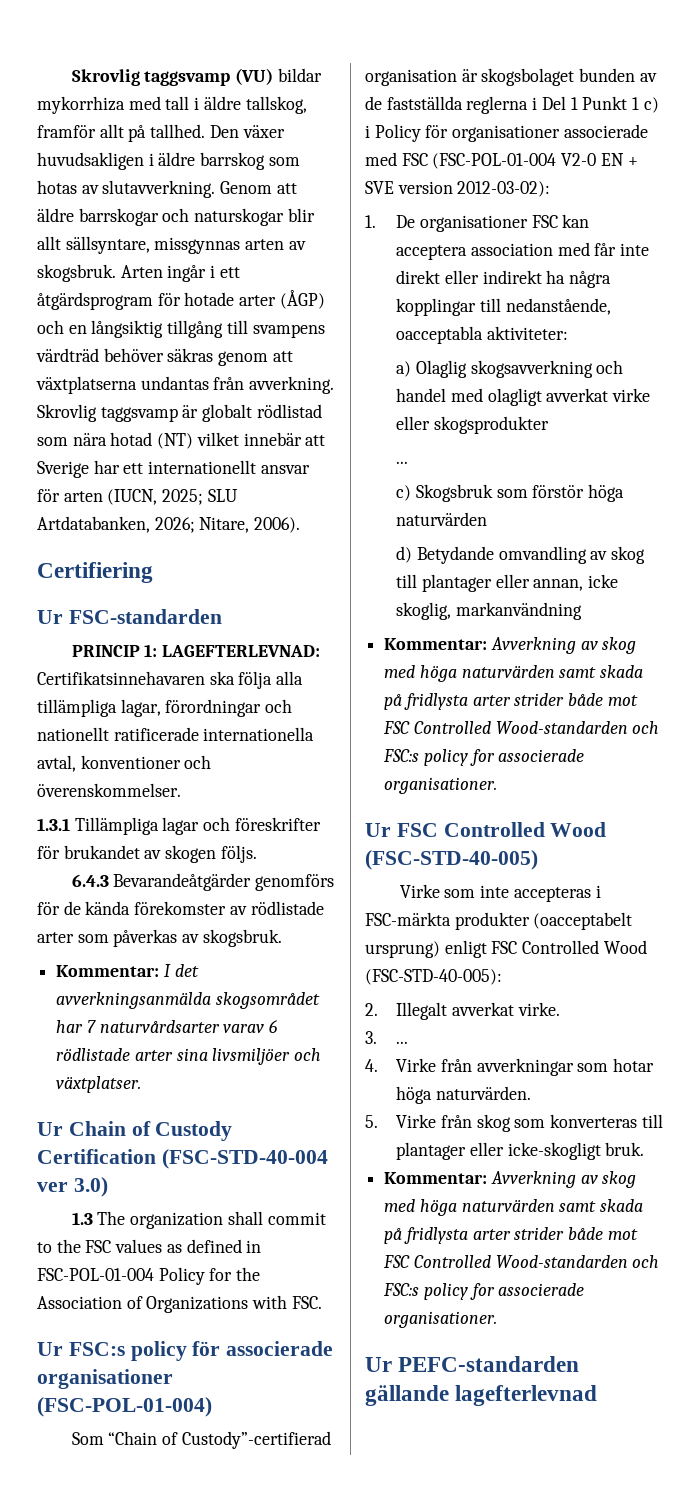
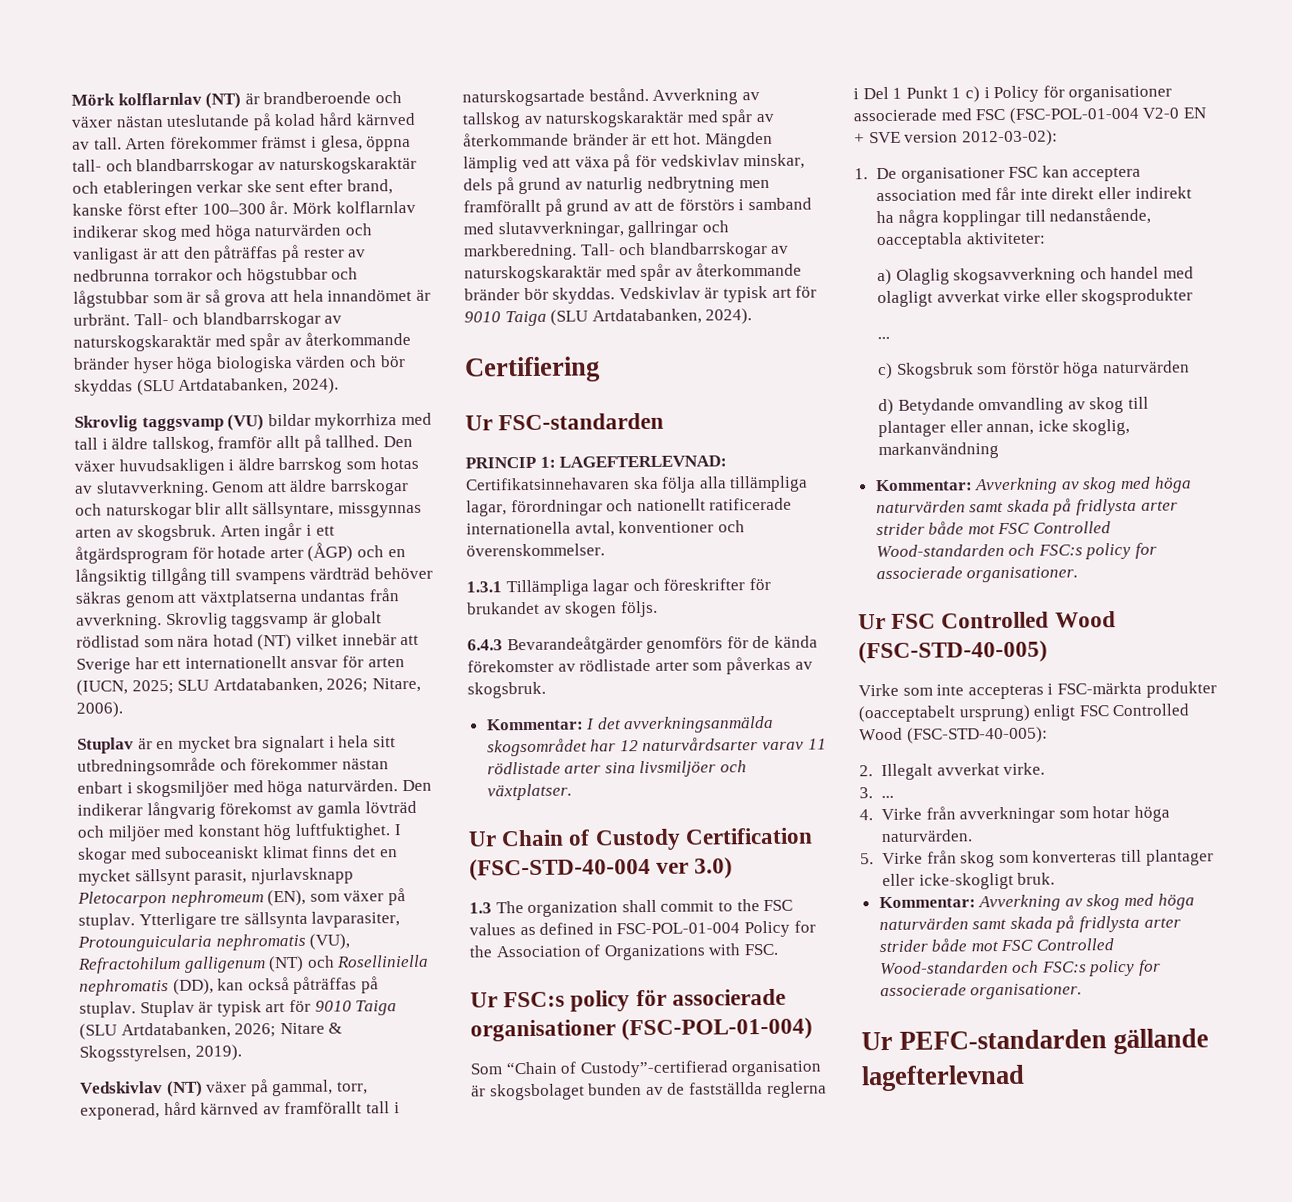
(71, 77) none -> [71,91,402,109] [71,112,416,131] [72,135,412,152] [72,156,418,176] [72,179,393,198] [72,200,416,216] [72,223,372,242] [73,244,367,264] [73,267,359,285] [73,288,431,308] [73,311,343,329] [73,331,412,352] [73,355,406,374] [74,377,339,396] Mörk kolflarnlav (NT) är brandberoende och växer nästan uteslutande på kolad hård kärnved av tall. Arten förekommer främst i glesa, öppna tall- och blandbarrskogar av naturskogskaraktär och etableringen verkar ske sent efter brand, kanske först efter 100–300 år. Mörk kolflarnlav indikerar skog med höga naturvärden och vanligast är att den påträffas på rester av nedbrunna torrakor och högstubbar och lågstubbar som är så grova att hela innandömet är urbränt. Tall- och blandbarrskogar av naturskogskaraktär med spår av återkommande bränder hyser höga biologiska värden och bör skyddas (SLU Artdatabanken, 2024). //
(301, 525) none -> [77,735,396,754] [77,757,389,776] [77,779,432,798] [77,800,417,820] [77,823,401,842] [78,845,398,864] [78,867,354,886] [77,888,406,908] [78,911,401,930] [77,933,351,952] [77,954,430,974] [79,976,379,996] [79,999,398,1018] [79,1022,343,1040] [79,1044,242,1062] [80,1079,368,1098] [80,1101,400,1120] [462,87,760,107] [462,109,774,129] [463,131,773,149] [463,153,806,173] [463,176,770,195] [463,197,812,216] [463,220,729,239] [464,241,790,261] [464,262,803,283] [464,285,818,304] [464,308,753,327] // Stuplav är en mycket bra signalart i hela sitt utbredningsområde och förekommer nästan enbart i skogsmiljöer med höga naturvärden. Den indikerar långvarig förekomst av gamla lövträd och miljöer med konstant hög luftfuktighet. I skogar med suboceaniskt klimat finns det en mycket sällsynt parasit, njurlavsknapp Pletocarpon nephromeum (EN), som växer på stuplav. Ytterligare tre sällsynta lavparasiter, Protounguicularia nephromatis (VU), Refractohilum galligenum (NT) och Roselliniella nephromatis (DD), kan också påträffas på stuplav. Stuplav är typisk art för 9010 Taiga (SLU Artdatabanken, 2026; Nitare & Skogsstyrelsen, 2019). // Vedskivlav (NT) växer på gammal, torr, exponerad, hård kärnved av framförallt tall i naturskogsartade bestånd. Avverkning av tallskog av naturskogskaraktär med spår av återkommande bränder är ett hot. Mängden lämplig ved att växa på för vedskivlav minskar, dels på grund av naturlig nedbrytning men framförallt på grund av att de förstörs i samband med slutavverkningar, gallringar och markberedning. Tall- och blandbarrskogar av naturskogskaraktär med spår av återkommande bränder bör skyddas. Vedskivlav är typisk art för 9010 Taiga (SLU Artdatabanken, 2024).
[86,1020,96,1033] 7 -> [619,740,639,752] 12
[269,1020,278,1033] 6 -> [807,738,827,750] 11

